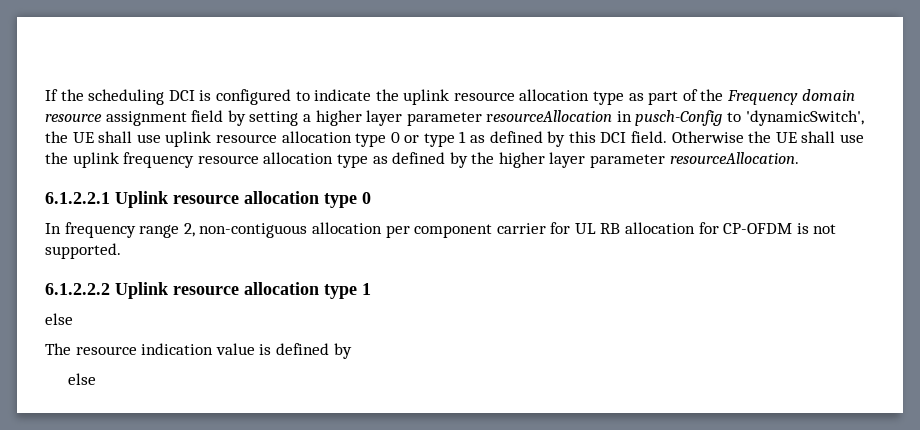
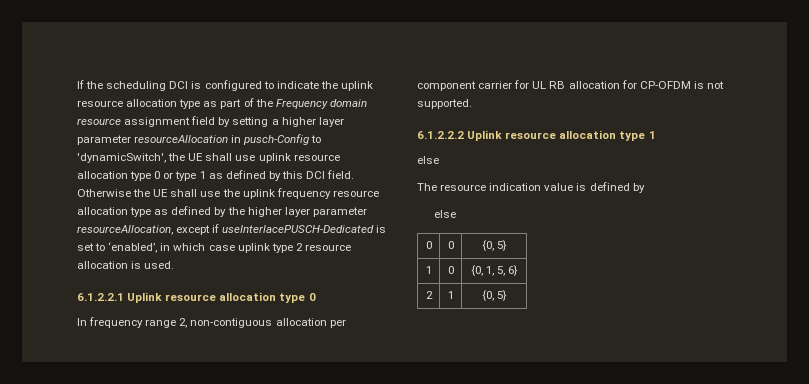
[669,152,799,164] resourceAllocation. -> [77,224,387,235] [77,242,351,253] [77,261,175,269] resourceAllocation, except if useInterlacePUSCH-Dedicated is set to ‘enabled’, in which case uplink type 2 resource allocation is used.
(96, 379) none -> [425,241,432,249] [447,241,454,249] [481,240,508,251] [425,266,432,274] [447,266,454,274] [470,265,519,276] [425,291,433,299] [447,291,454,299] [481,290,508,301] // 0 | 0 | {0, 5} // 1 | 0 | {0, 1, 5, 6} // 2 | 1 | {0, 5}

